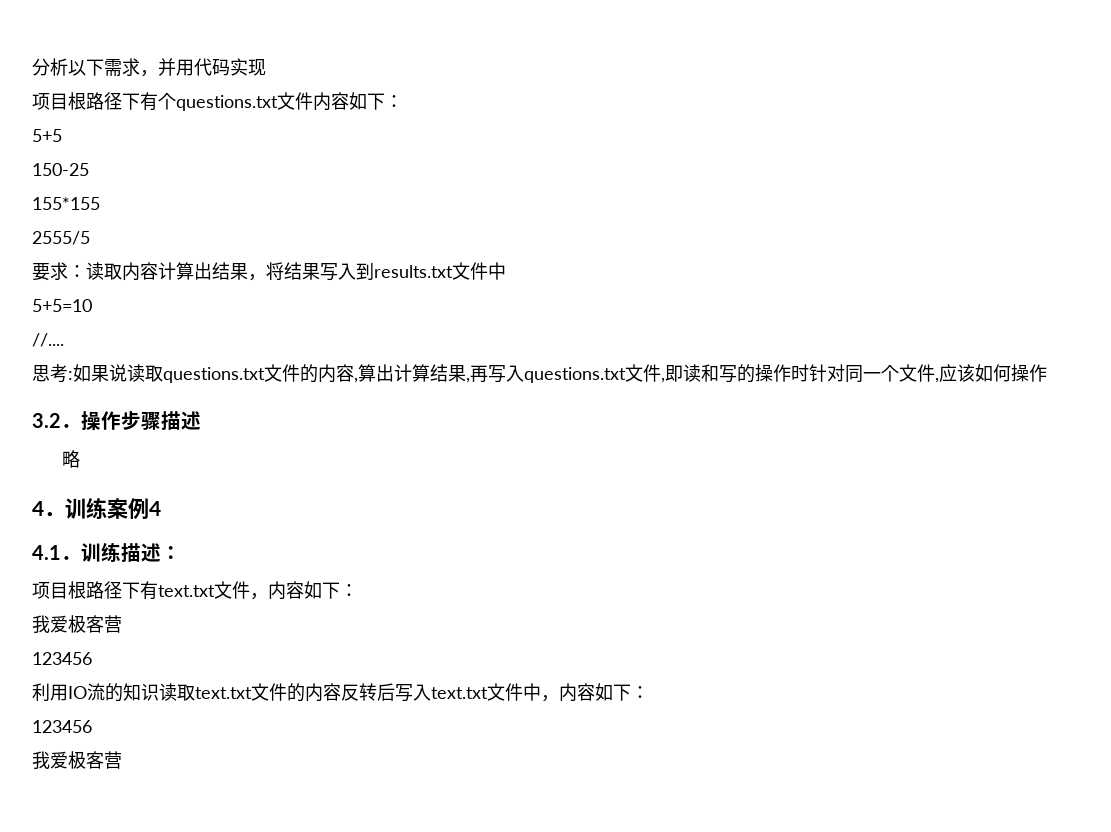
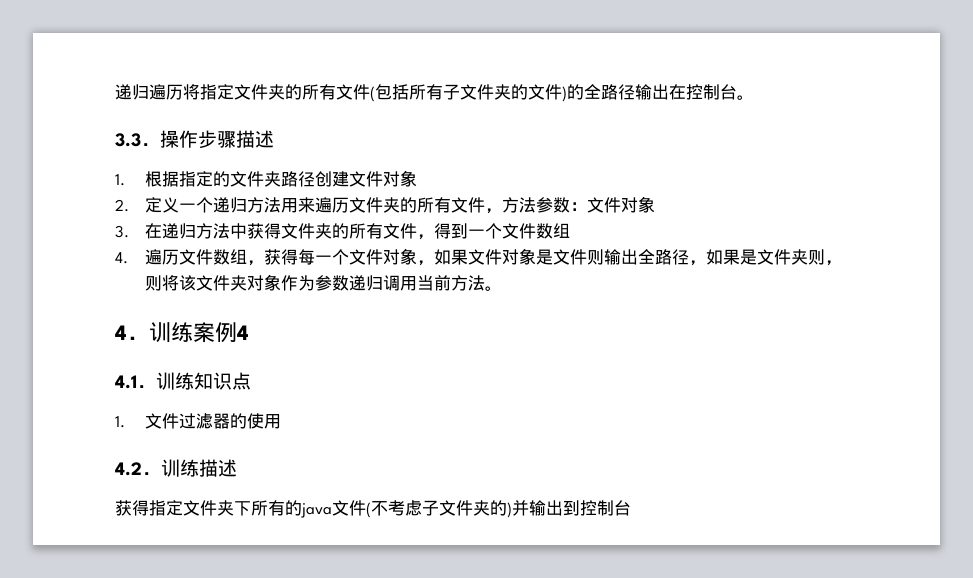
[32,58,266,77] [32,92,403,111] [32,129,62,142] [32,163,89,176] [32,197,100,210] [32,231,90,245] [32,262,506,281] [32,299,92,312] [32,333,64,347] [32,364,1047,383] [32,411,201,431] [61,450,80,468] 分析以下需求，并用代码实现 // 项目根路径下有个questions.txt文件内容如下： // 5+5 // 150-25 // 155*155 // 2555/5 // 要求：读取内容计算出结果，将结果写入到results.txt文件中 // 5+5=10 // //.... // 思考:如果说读取questions.txt文件的内容,算出计算结果,再写入questions.txt文件,即读和写的操作时针对同一个文件,应该如何操作 // 3.2．操作步骤描述 // 略 -> [115,84,754,102] [115,130,274,149] [115,170,418,187] [115,196,656,214] [115,223,571,240] [115,248,843,266] [145,274,503,291] 递归遍历将指定文件夹的所有文件(包括所有子文件夹的文件)的全路径输出在控制台。 // 3.3．操作步骤描述 // 1.根据指定的文件夹路径创建文件对象 // 2.定义一个递归方法用来遍历文件夹的所有文件，方法参数：文件对象 // 3.在递归方法中获得文件夹的所有文件，得到一个文件数组 // 4.遍历文件数组，获得每一个文件对象，如果文件对象是文件则输出全路径，如果是文件夹则，则将该文件夹对象作为参数递归调用当前方法。
[121,543,181,562] [32,581,358,600] [32,615,122,633] [32,652,92,665] [32,683,649,702] [32,720,92,733] [32,751,122,769] 描述： // 项目根路径下有text.txt文件，内容如下： // 我爱极客营 // 123456 // 利用IO流的知识读取text.txt文件的内容反转后写入text.txt文件中，内容如下： // 123456 // 我爱极客营 -> [194,372,251,390] [115,413,282,429] [115,459,237,477] [115,500,631,518] 知识点 // 1.文件过滤器的使用 // 4.2．训练描述 // 获得指定文件夹下所有的java文件(不考虑子文件夹的)并输出到控制台

